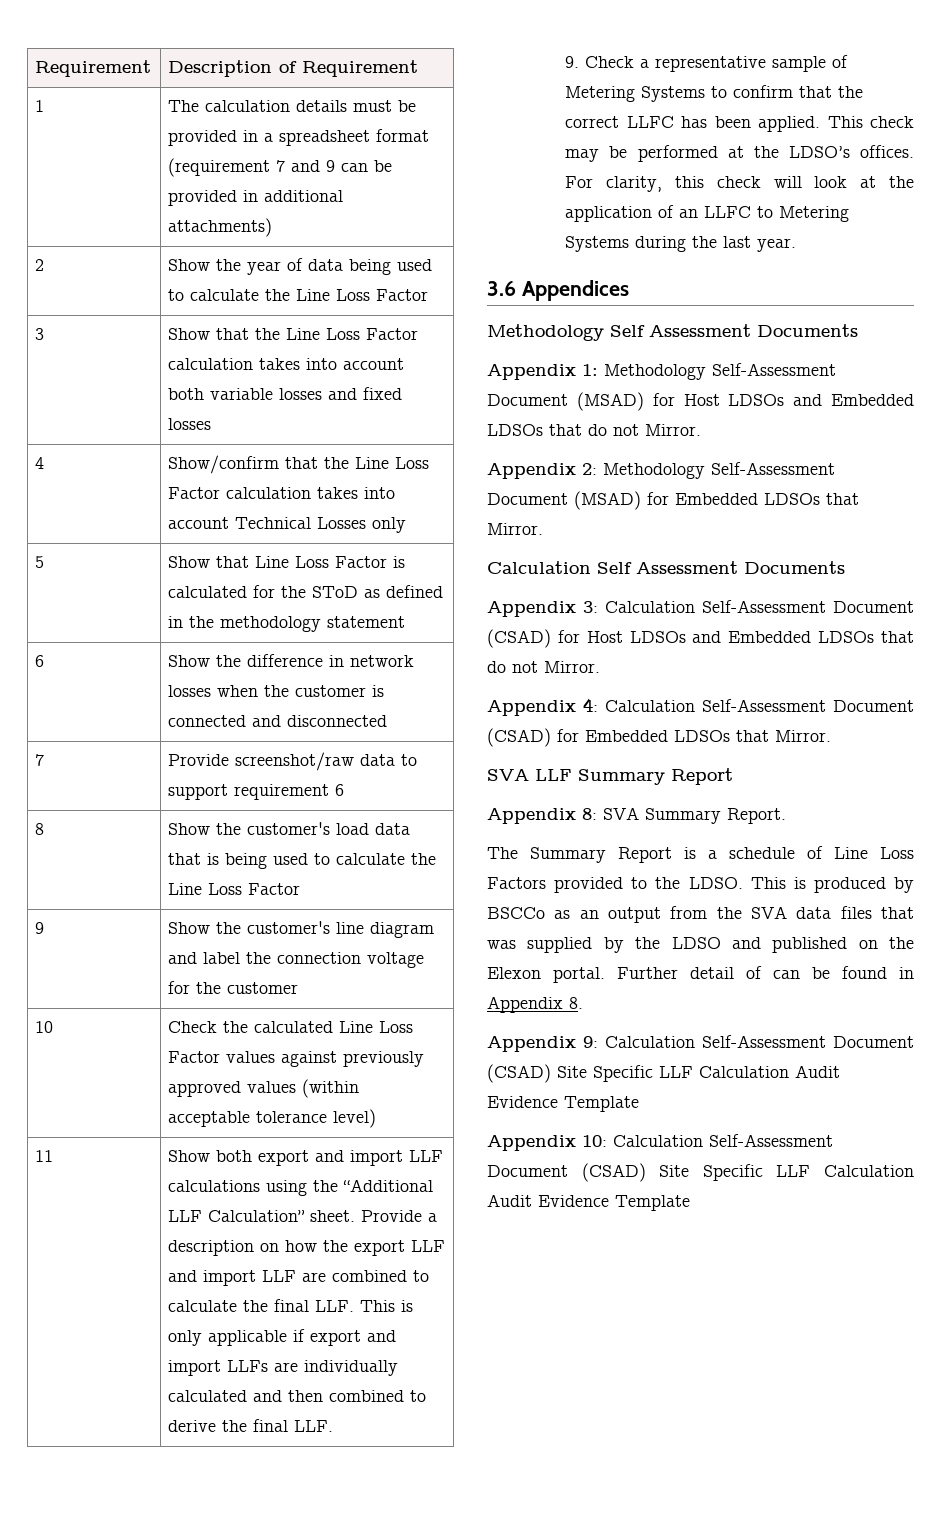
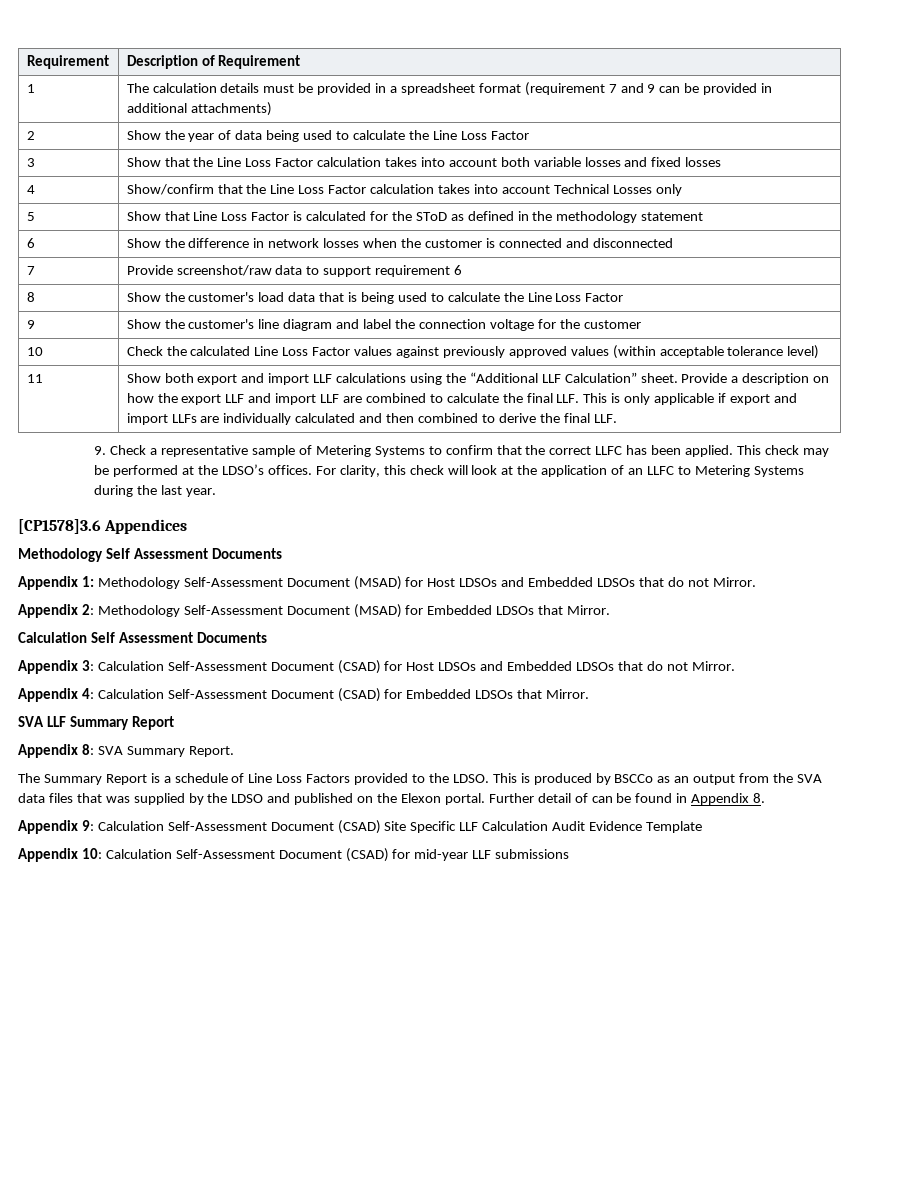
[487,281,516,296] 3.6 -> [18,519,101,534] [CP1578]3.6
[659,1164,914,1181] [487,1194,690,1211] Site Specific LLF Calculation Audit Evidence Template -> [392,849,570,861] for mid-year LLF submissions

